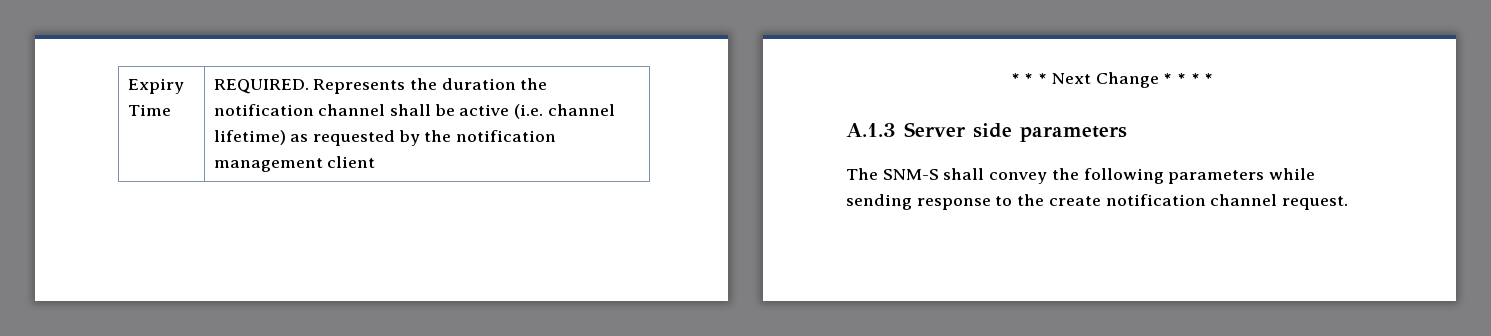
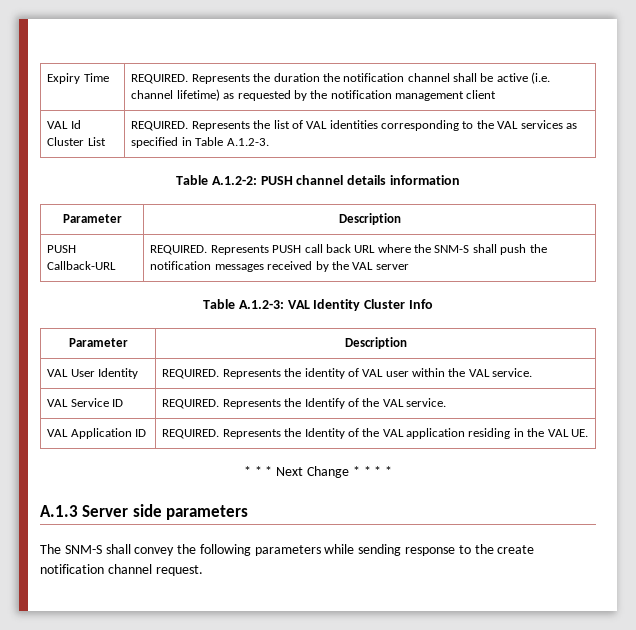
(376, 162) none -> [47,120,81,129] [47,137,106,146] [131,120,577,131] [131,137,269,148] [176,175,460,185] [62,214,122,223] [338,213,401,225] [47,245,77,253] [47,261,117,270] [150,244,547,255] [150,261,409,272] [203,299,433,311] [68,338,128,347] [344,337,407,349] [47,368,139,379] [162,368,533,379] [47,398,124,407] [162,398,447,409] [47,428,147,439] [162,428,588,439] // VAL Id Cluster List | REQUIRED. Represents the list of VAL identities corresponding to the VAL services as specified in Table A.1.2-3. // Table A.1.2-2: PUSH channel details information // Parameter | Description // PUSH Callback-URL | REQUIRED. Represents PUSH call back URL where the SNM-S shall push the notification messages received by the VAL server // Table A.1.2-3: VAL Identity Cluster Info // Parameter | Description // VAL User Identity | REQUIRED. Represents the identity of VAL user within the VAL service. // VAL Service ID | REQUIRED. Represents the Identify of the VAL service. // VAL Application ID | REQUIRED. Represents the Identity of the VAL application residing in the VAL UE.

